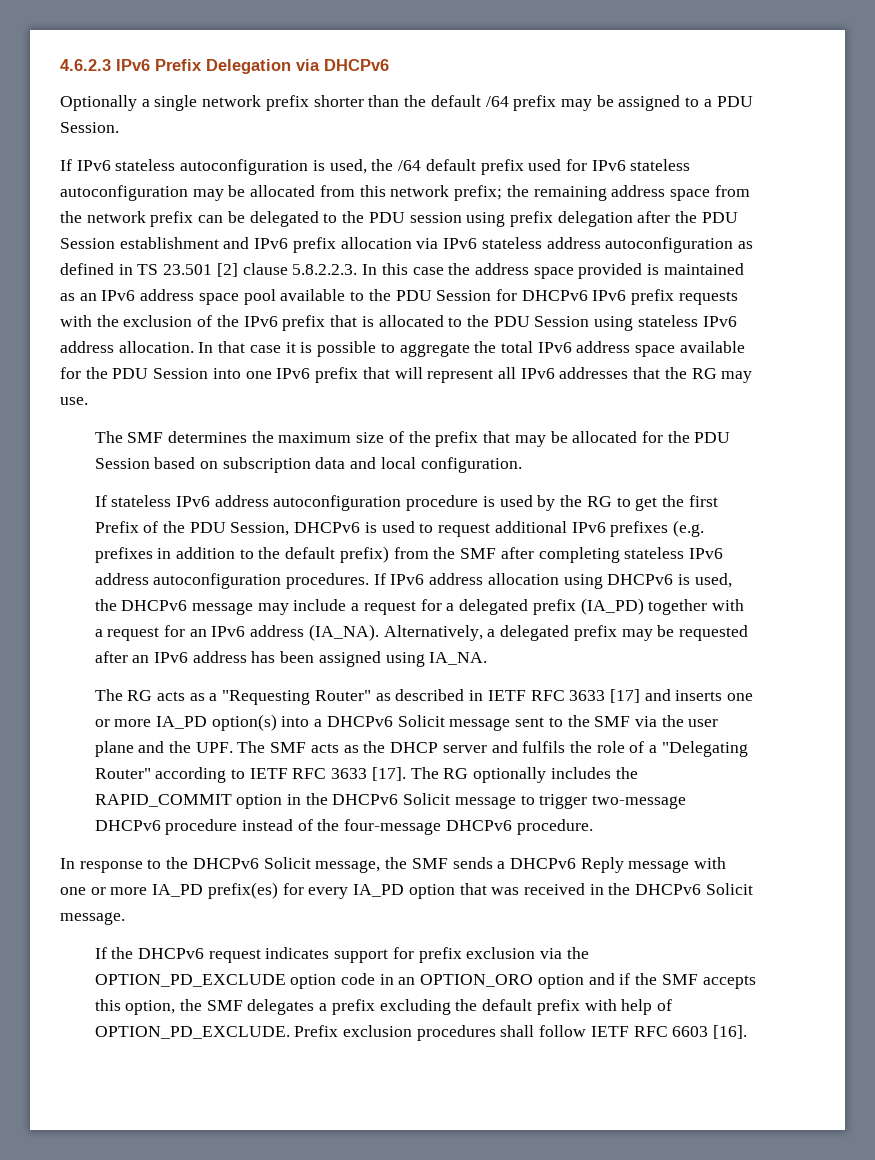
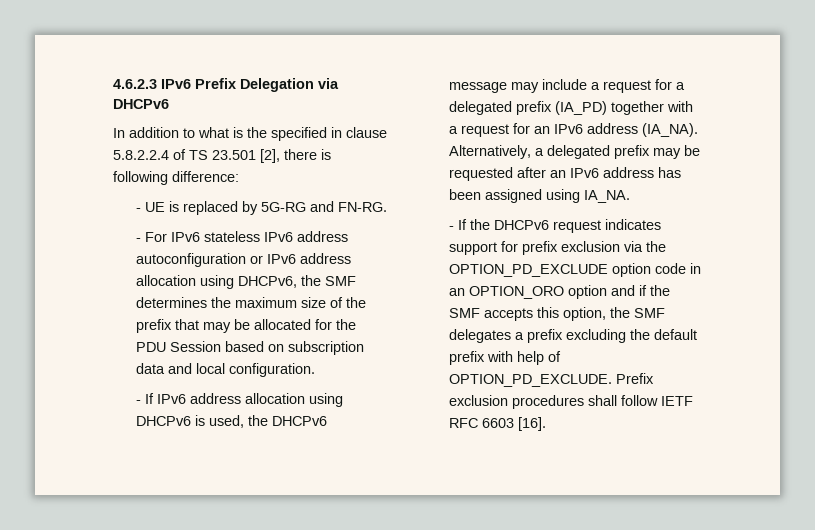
[60,95,753,111] [60,122,119,133] [60,159,691,175] [60,185,750,201] [60,211,738,227] [60,237,753,253] [60,263,744,279] [60,289,738,305] [60,315,737,331] [60,341,745,357] [60,367,753,383] [60,397,88,405] [94,431,123,443] Optionally a single network prefix shorter than the default /64 prefix may be assigned to a PDU Session. // If IPv6 stateless autoconfiguration is used, the /64 default prefix used for IPv6 stateless autoconfiguration may be allocated from this network prefix; the remaining address space from the network prefix can be delegated to the PDU session using prefix delegation after the PDU Session establishment and IPv6 prefix allocation via IPv6 stateless address autoconfiguration as defined in TS 23.501 [2] clause 5.8.2.2.3. In this case the address space provided is maintained as an IPv6 address space pool available to the PDU Session for DHCPv6 IPv6 prefix requests with the exclusion of the IPv6 prefix that is allocated to the PDU Session using stateless IPv6 address allocation. In that case it is possible to aggregate the total IPv6 address space available for the PDU Session into one IPv6 prefix that will represent all IPv6 addresses that the RG may use. // The -> [113,127,387,141] [113,149,331,163] [113,171,239,185] [136,201,388,215] [136,231,349,242] [136,253,352,267] [136,275,322,289] In addition to what is the specified in clause 5.8.2.2.4 of TS 23.501 [2], there is following difference: // - UE is replaced by 5G-RG and FN-RG. // - For IPv6 stateless IPv6 address autoconfiguration or IPv6 address allocation using DHCPv6, the
[94,495,718,511] [94,520,704,537] [94,546,723,563] [94,573,369,589] If stateless IPv6 address autoconfiguration procedure is used by the RG to get the first Prefix of the PDU Session, DHCPv6 is used to request additional IPv6 prefixes (e.g. prefixes in addition to the default prefix) from the SMF after completing stateless IPv6 address autoconfiguration procedures. -> [136,400,142,404] -
[94,689,754,705] [94,714,719,731] [94,741,748,757] [94,767,638,783] [94,793,687,809] [94,819,593,835] [60,857,727,873] [60,882,753,899] [60,912,125,925] The RG acts as a "Requesting Router" as described in IETF RFC 3633 [17] and inserts one or more IA_PD option(s) into a DHCPv6 Solicit message sent to the SMF via the user plane and the UPF. The SMF acts as the DHCP server and fulfils the role of a "Delegating Router" according to IETF RFC 3633 [17]. The RG optionally includes the RAPID_COMMIT option in the DHCPv6 Solicit message to trigger two-message DHCPv6 procedure instead of the four-message DHCPv6 procedure. // In response to the DHCPv6 Solicit message, the SMF sends a DHCPv6 Reply message with one or more IA_PD prefix(es) for every IA_PD option that was received in the DHCPv6 Solicit message. // -> [449,226,455,230] -

